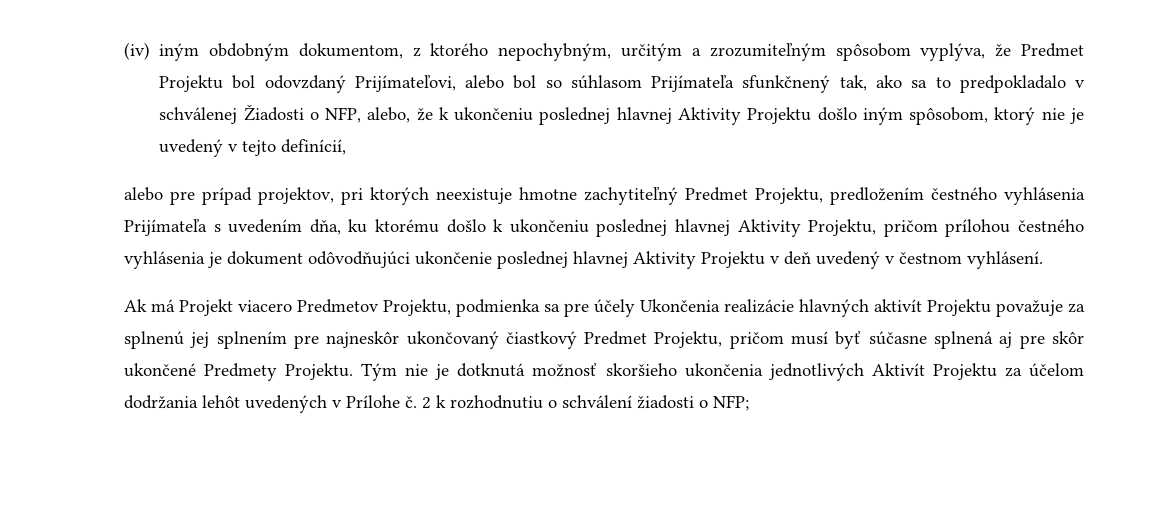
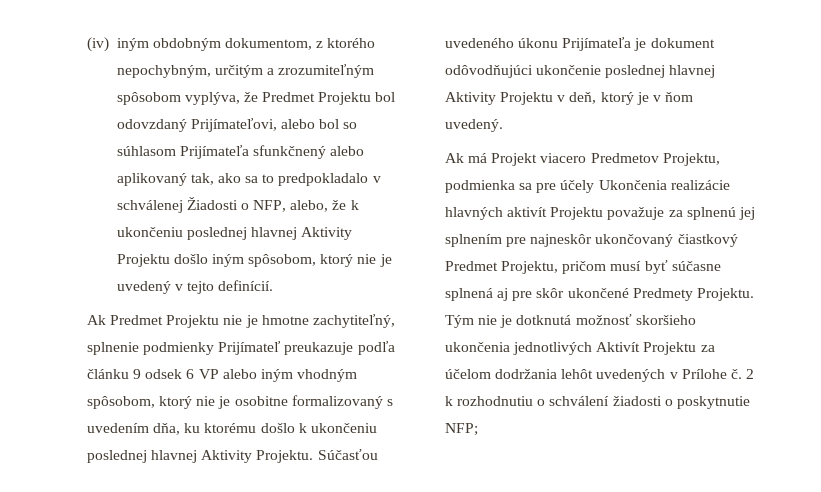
(831, 84) none -> [330,146,365,156] [116,173,187,186] alebo aplikovaný
[281,139,347,155] [123,187,1085,205] [123,219,207,236] definícií, // alebo pre prípad projektov, pri ktorých neexistuje hmotne zachytiteľný Predmet Projektu, predložením čestného vyhlásenia Prijímateľa -> [218,280,274,291] [86,314,395,328] [86,341,395,355] [86,369,358,382] [86,395,383,409] definícií. // Ak Predmet Projektu nie je hmotne zachytiteľný, splnenie podmienky Prijímateľ preukazuje podľa článku 9 odsek 6 VP alebo iným vhodným spôsobom, ktorý nie je osobitne formalizovaný
[808,219,1084,237] [123,251,205,269] Projektu, pričom prílohou čestného vyhlásenia -> [256,449,378,463] [444,37,632,51] Projektu. Súčasťou uvedeného úkonu Prijímateľa
[783,251,1043,269] deň uvedený v čestnom vyhlásení. -> [569,92,694,105] [444,119,503,132] deň, ktorý je v ňom uvedený.
(708, 404) none -> [676,396,750,409] poskytnutie

